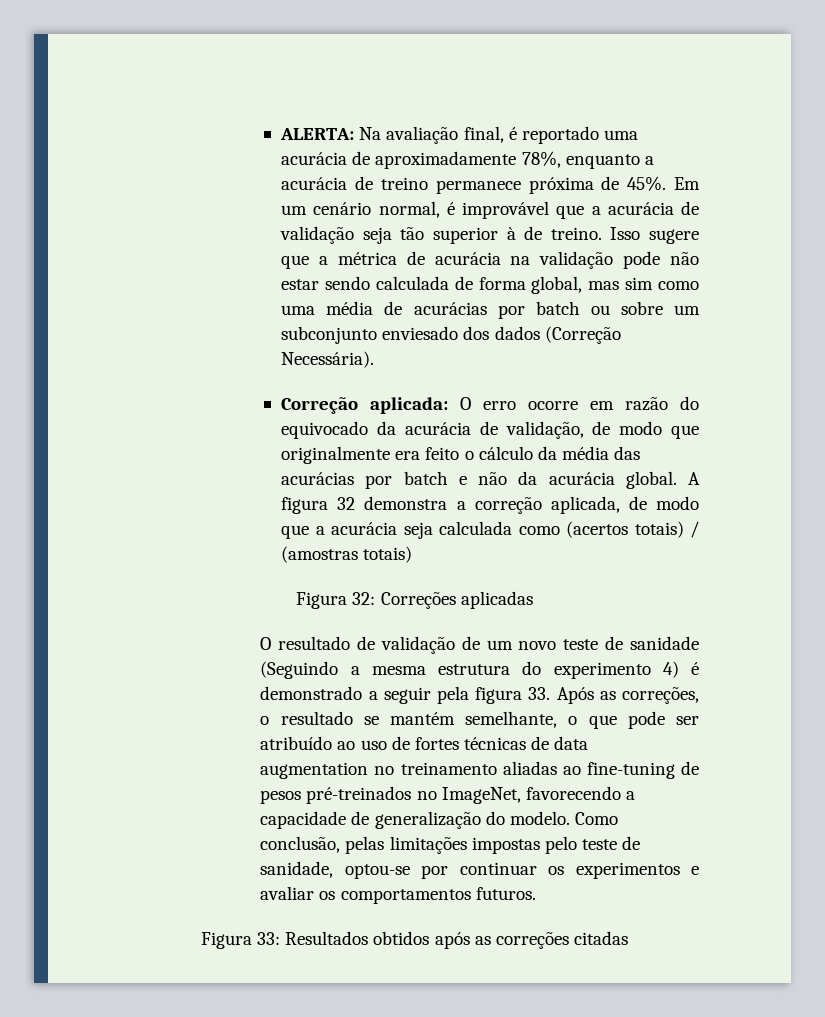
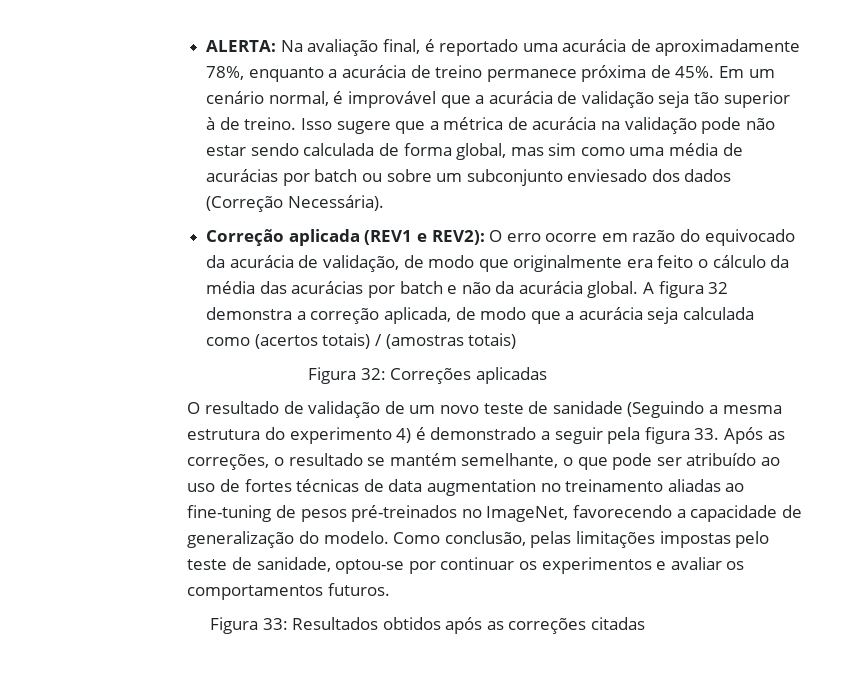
[370,397,449,414] aplicada: -> [288,229,485,246] aplicada (REV1 e REV2):

